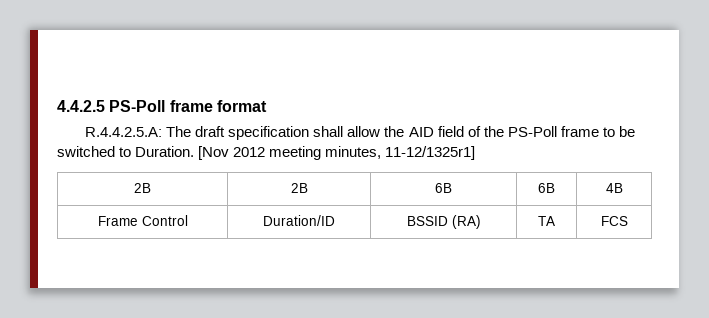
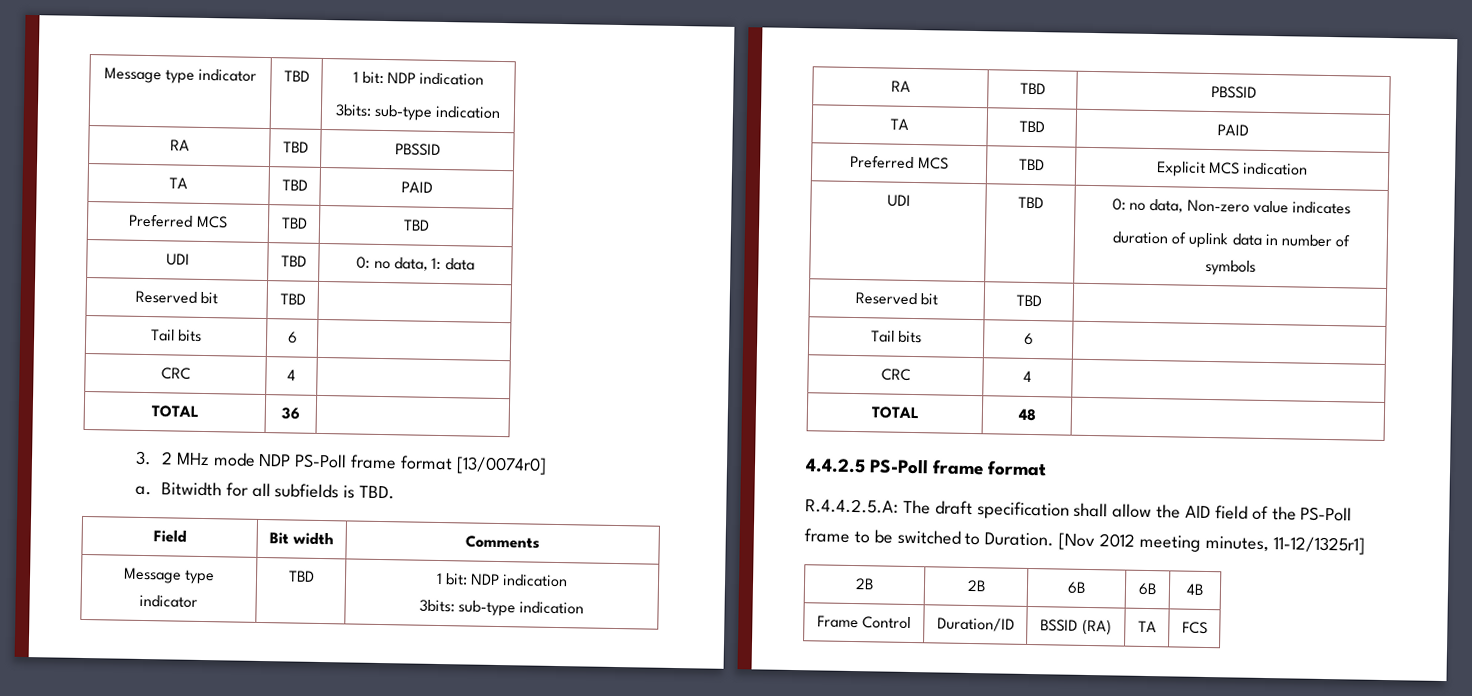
(57, 106) none -> [103,67,258,84] [283,70,310,82] [352,71,485,86] [334,104,502,121] [169,139,190,151] [282,141,309,153] [394,143,441,156] [169,177,188,189] [281,179,308,191] [400,181,433,193] [128,213,228,229] [280,217,308,229] [402,219,430,231] [165,253,190,266] [280,255,307,267] [356,256,475,271] [134,290,219,305] [279,293,306,305] [150,329,203,342] [287,331,298,344] [160,367,191,380] [287,369,296,381] [150,405,199,418] [281,407,300,420] [134,450,547,475] [134,481,396,500] [152,530,187,543] [269,532,334,546] [465,535,540,549] [122,567,216,585] [139,594,198,608] [287,570,315,582] [435,572,569,588] [418,599,585,617] [890,80,911,92] [1019,82,1046,95] [1210,85,1257,99] [890,118,909,130] [1018,120,1045,133] [1216,124,1249,136] [850,154,949,170] [1018,158,1045,171] [1155,161,1309,177] [886,194,911,207] [1017,196,1044,209] [1111,198,1352,215] [1111,231,1352,249] [1205,259,1256,276] [854,292,939,306] [1015,294,1042,307] [870,330,923,344] [1023,332,1034,346] [880,368,911,381] [1023,370,1032,383] [870,406,920,420] [1017,408,1037,422] Message type indicator | TBD | 1 bit: NDP indication // 3bits: sub-type indication // RA | TBD | PBSSID // TA | TBD | PAID // Preferred MCS | TBD | TBD // UDI | TBD | 0: no data, 1: data // Reserved bit | TBD | // Tail bits | 6 | // CRC | 4 | // TOTAL | 36 | // 3. 2 MHz mode NDP PS-Poll frame format [13/0074r0] // a. Bitwidth for all subfields is TBD. // Field | Bit width | Comments // Message type indicator | TBD | 1 bit: NDP indication // 3bits: sub-type indication // RA | TBD | PBSSID // TA | TBD | PAID // Preferred MCS | TBD | Explicit MCS indication // UDI | TBD | 0: no data, Non-zero value indicates // duration of uplink data in number of symbols // Reserved bit | TBD | // Tail bits | 6 | // CRC | 4 | // TOTAL | 48 | //

